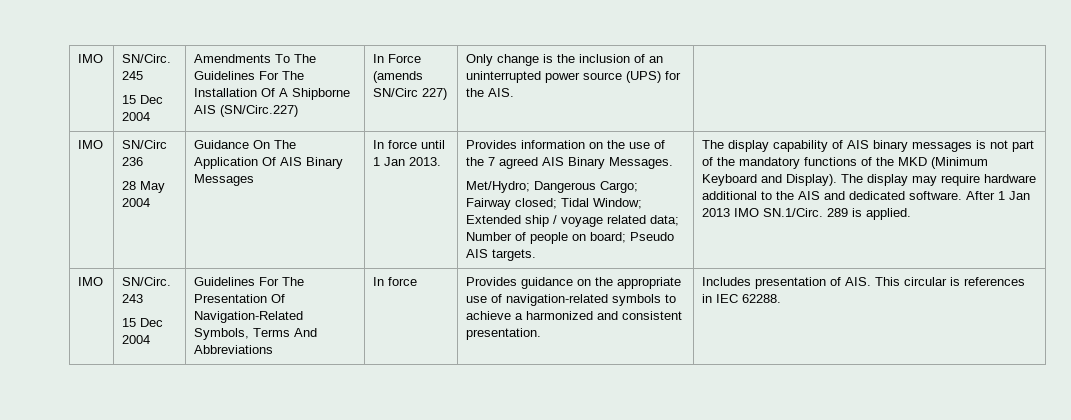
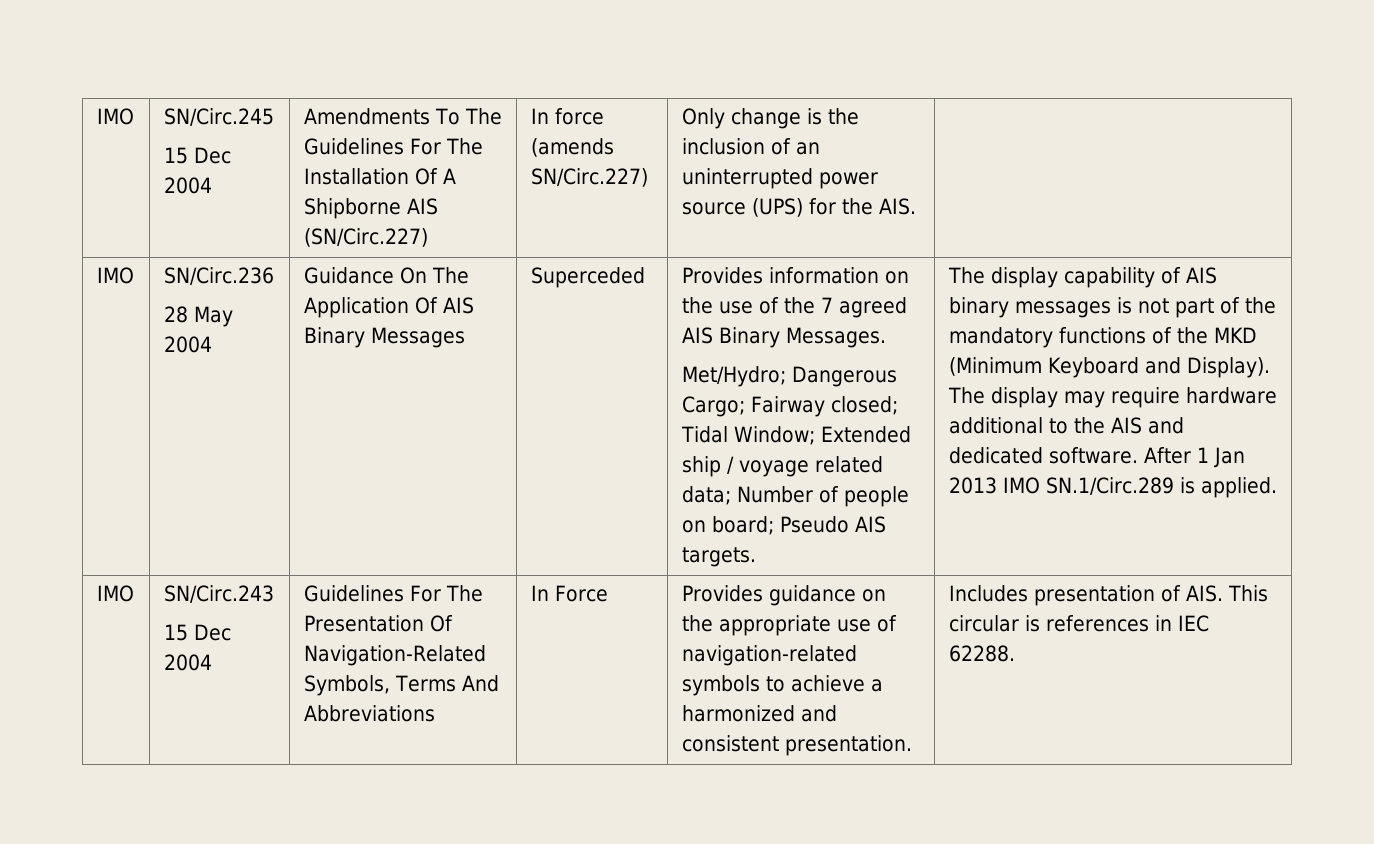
[78,54,104,63] [122,54,172,63] [122,71,144,80] IMO | SN/Circ. 245 -> [96,108,134,125] [163,108,274,126] IMO | SN/Circ.245
[388,54,422,63] [373,71,424,83] [373,88,448,100] Force (amends SN/Circ 227) -> [554,108,604,125] [530,138,614,157] [530,168,648,187] force (amends SN/Circ.227)
[122,140,168,149] [122,157,144,166] SN/Circ 236 -> [163,267,274,285] SN/Circ.236
[373,140,446,149] [373,157,442,166] In force until 1 Jan 2013. -> [530,267,645,288] Superceded
[763,208,849,217] SN.1/Circ. 289 -> [1045,477,1174,495] SN.1/Circ.289
[122,277,172,286] [122,294,144,303] SN/Circ. 243 -> [163,585,274,603] SN/Circ.243
[388,277,418,286] force -> [554,585,608,602] Force

